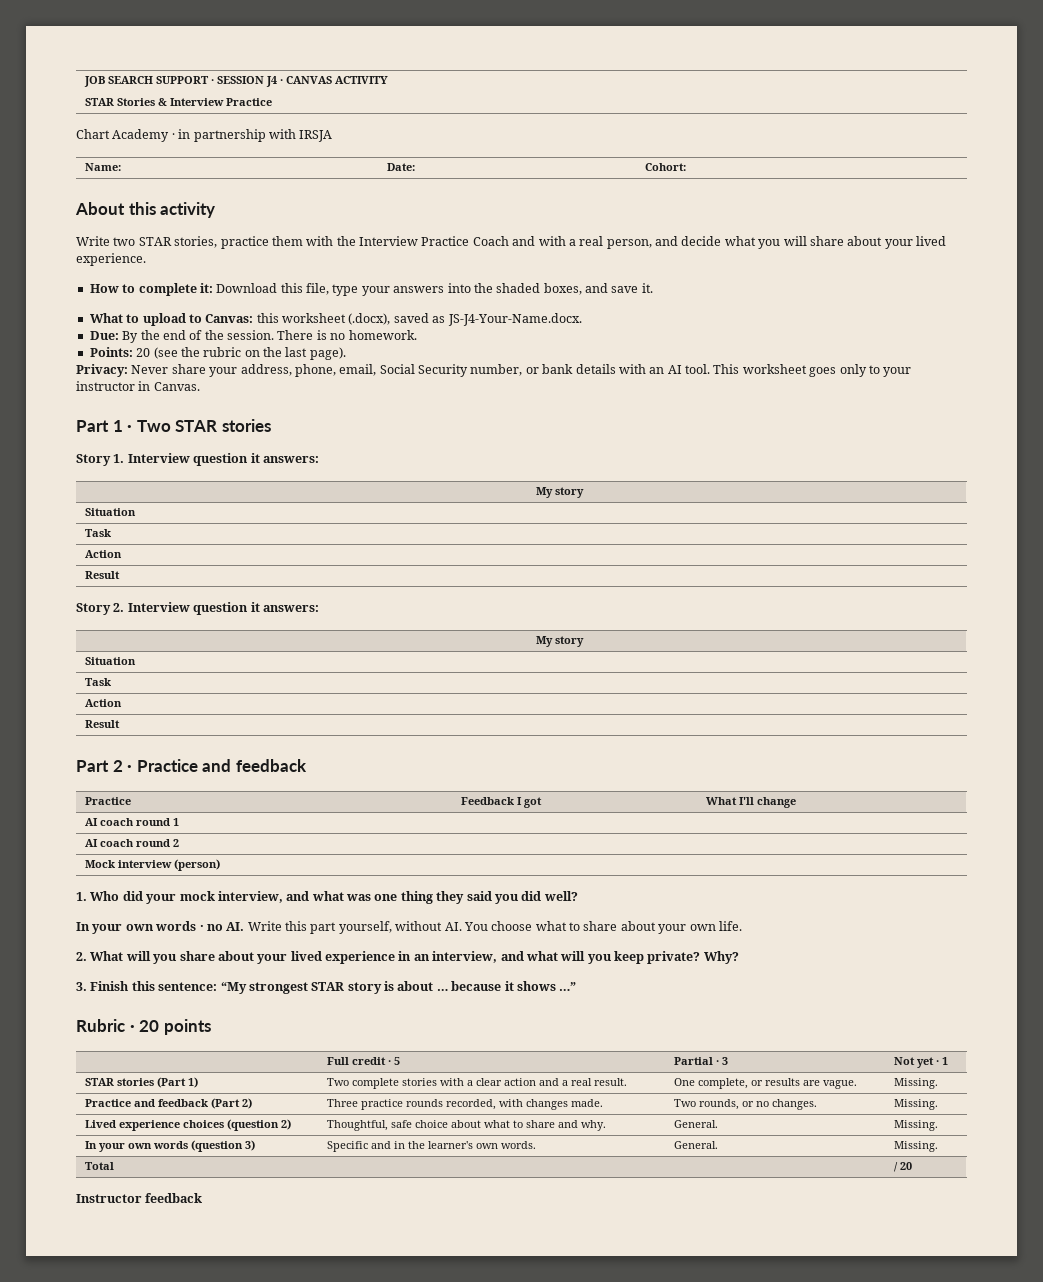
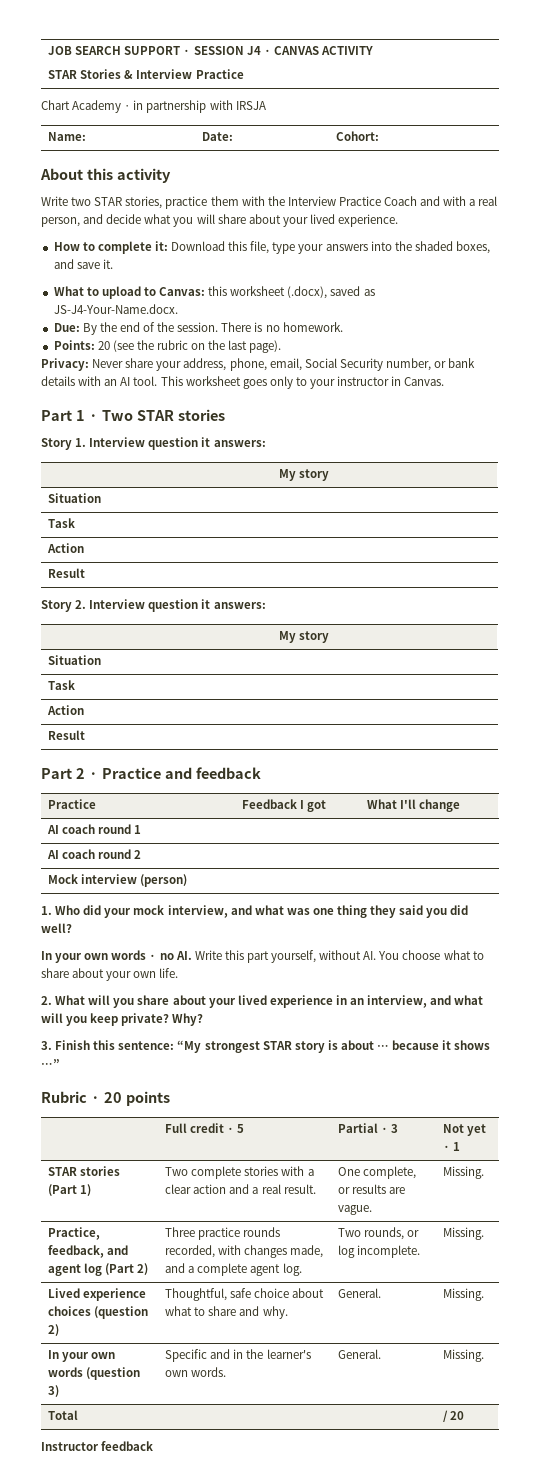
[85,1099,209,1107] Practice and feedback -> [48,1227,101,1240] [48,1245,129,1258] [48,1263,103,1276] Practice, feedback, and agent log
[571,1099,604,1107] made. -> [290,1245,324,1258] [165,1263,302,1276] made, and a complete agent log.
[756,1099,818,1110] no changes. -> [338,1245,421,1258] log incomplete.

